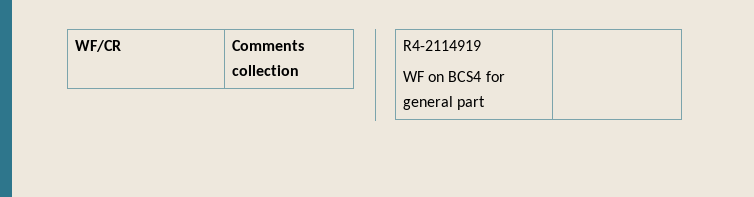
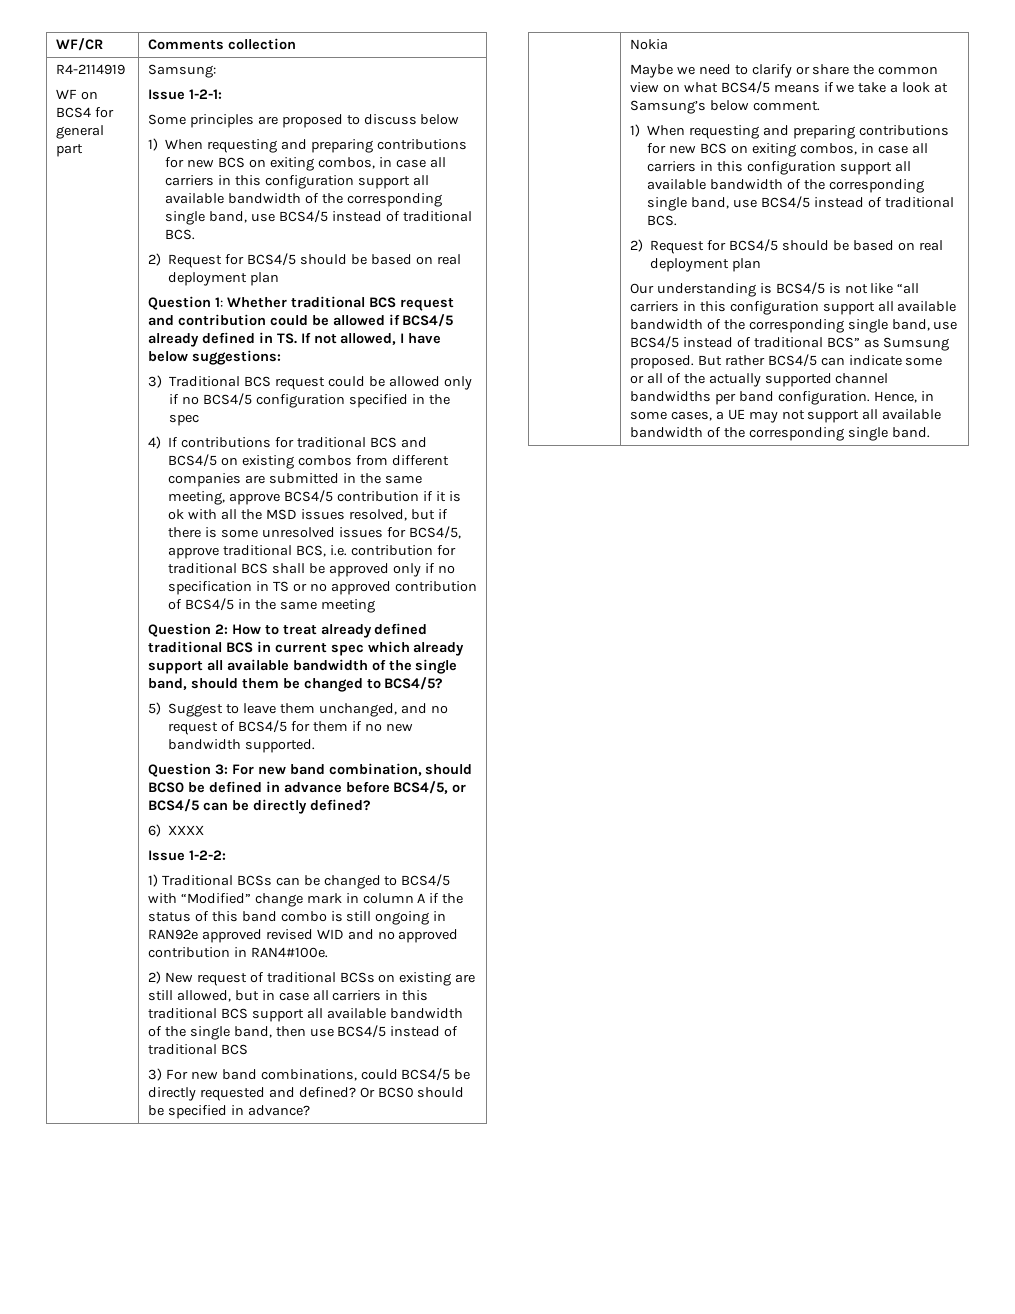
(485, 103) none -> [147,64,216,78] [147,89,222,100] [147,114,460,128] [147,138,467,153] [165,157,446,171] [165,175,429,189] [165,193,442,207] [165,210,472,225] [165,229,196,240] [147,253,461,268] [168,272,280,286] [147,296,454,311] [147,314,454,327] [147,332,442,347] [147,350,281,365] [147,375,472,390] [169,393,450,408] [169,414,200,426] [147,436,427,449] [168,454,449,469] [168,473,422,487] [168,490,461,505] [168,509,448,521] [168,526,461,539] [168,545,456,559] [168,563,455,577] [168,581,477,595] [168,598,375,613] [147,623,428,638] [147,641,465,656] [147,659,458,674] [147,677,444,692] [147,702,448,717] [168,720,413,735] [168,739,316,753] [147,763,473,777] [147,781,467,794] [147,799,371,814] [147,824,205,837] [147,850,226,861] [147,874,451,889] [147,893,464,907] [147,911,447,925] [147,929,459,943] [147,947,328,958] [147,971,476,986] [147,990,429,1002] [147,1008,463,1022] [147,1025,459,1040] [147,1044,248,1055] [147,1068,471,1081] [147,1087,465,1101] [147,1105,310,1119] [629,39,668,50] [629,64,939,78] [629,81,949,94] [629,100,820,114] [629,124,949,139] [647,143,928,157] [647,161,911,175] [647,179,924,193] [647,196,954,211] [647,215,678,226] [629,239,943,254] [650,258,762,272] [629,282,920,297] [629,301,957,315] [629,319,958,333] [629,336,950,351] [629,354,943,369] [629,373,889,387] [629,391,934,405] [629,409,942,423] [629,427,930,441] Samsung: // Issue 1-2-1: // Some principles are proposed to discuss below // 1) When requesting and preparing contributions for new BCS on exiting combos, in case all carriers in this configuration support all available bandwidth of the corresponding single band, use BCS4/5 instead of traditional BCS. // 2) Request for BCS4/5 should be based on real deployment plan // Question 1: Whether traditional BCS request and contribution could be allowed if BCS4/5 already defined in TS. If not allowed, I have below suggestions: // 3) Traditional BCS request could be allowed only if no BCS4/5 configuration specified in the spec // 4) If contributions for traditional BCS and BCS4/5 on existing combos from different companies are submitted in the same meeting, approve BCS4/5 contribution if it is ok with all the MSD issues resolved, but if there is some unresolved issues for BCS4/5, approve traditional BCS, i.e. contribution for traditional BCS shall be approved only if no specification in TS or no approved contribution of BCS4/5 in the same meeting // Question 2: How to treat already defined traditional BCS in current spec which already support all available bandwidth of the single band, should them be changed to BCS4/5? // 5) Suggest to leave them unchanged, and no request of BCS4/5 for them if no new bandwidth supported. // Question 3: For new band combination, should BCS0 be defined in advance before BCS4/5, or BCS4/5 can be directly defined? // 6) XXXX // Issue 1-2-2: // 1) Traditional BCSs can be changed to BCS4/5 with “Modified” change mark in column A if the status of this band combo is still ongoing in RAN92e approved revised WID and no approved contribution in RAN4#100e. // 2) New request of traditional BCSs on existing are still allowed, but in case all carriers in this traditional BCS support all available bandwidth of the single band, then use BCS4/5 instead of traditional BCS // 3) For new band combinations, could BCS4/5 be directly requested and defined? Or BCS0 should be specified in advance? // | Nokia // Maybe we need to clarify or share the common view on what BCS4/5 means if we take a look at Samsung’s below comment. // 1) When requesting and preparing contributions for new BCS on exiting combos, in case all carriers in this configuration support all available bandwidth of the corresponding single band, use BCS4/5 instead of traditional BCS. // 2) Request for BCS4/5 should be based on real deployment plan // Our understanding is BCS4/5 is not like “all carriers in this configuration support all available bandwidth of the corresponding single band, use BCS4/5 instead of traditional BCS” as Sumsung proposed. But rather BCS4/5 can indicate some or all of the actually supported channel bandwidths per band configuration. Hence, in some cases, a UE may not support all available bandwidth of the corresponding single band.

